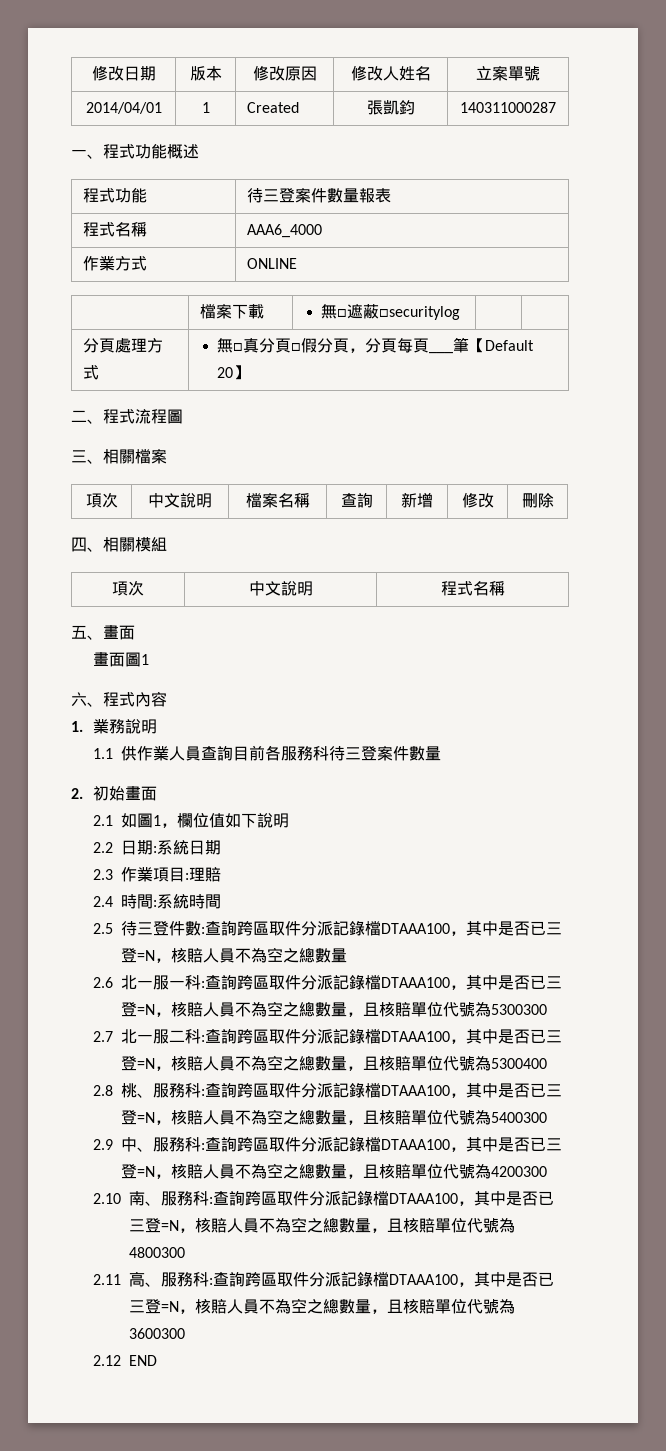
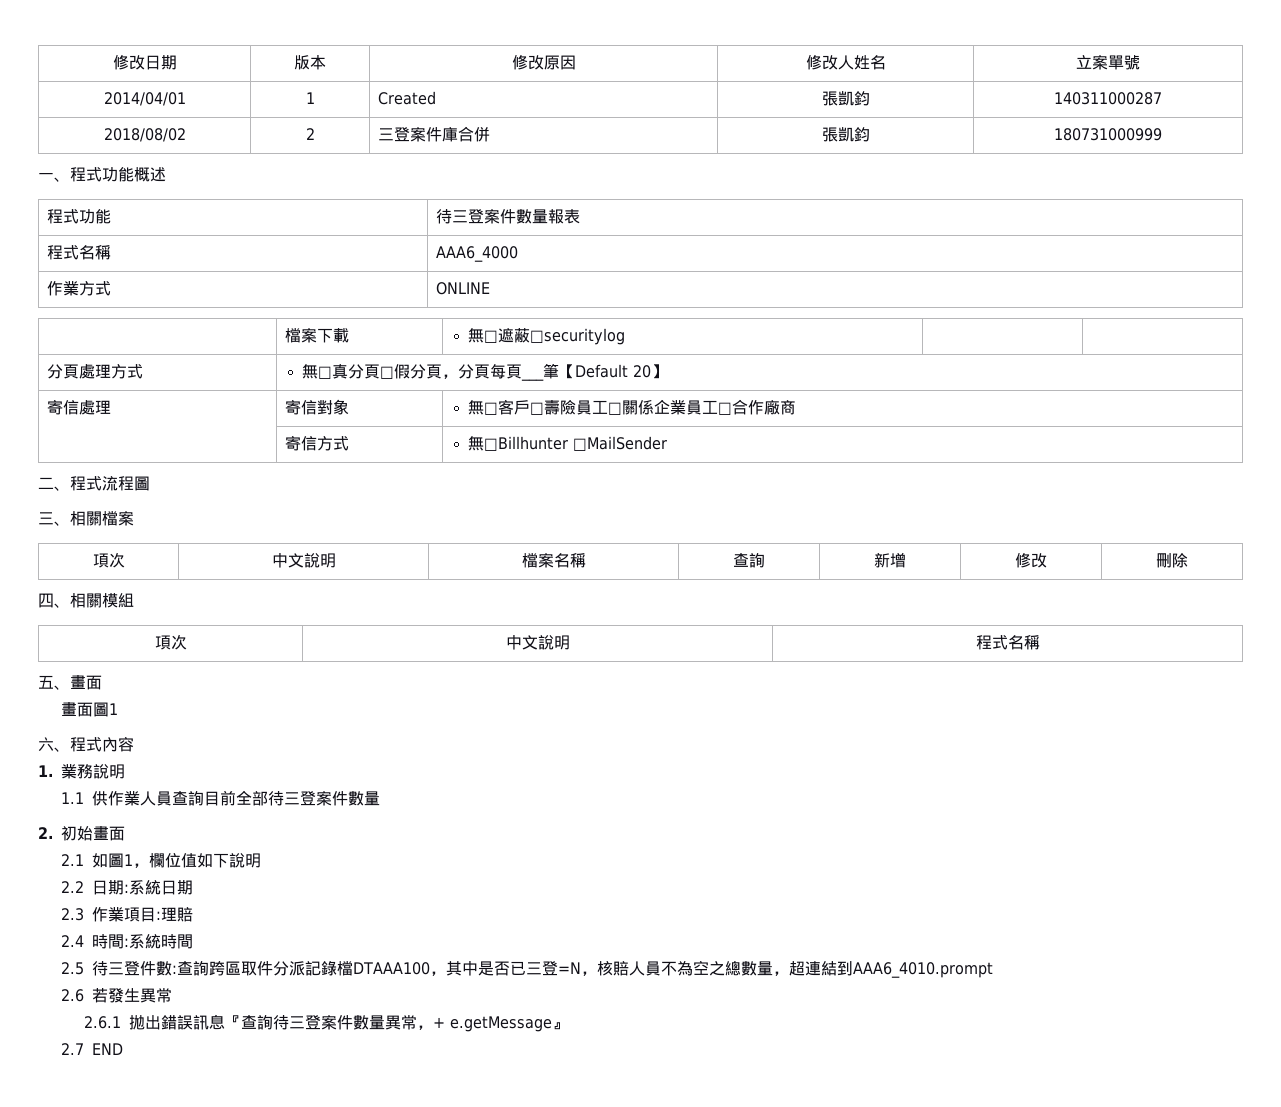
(556, 107) none -> [103,128,186,142] [305,128,315,140] [377,126,490,142] [821,127,870,142] [1054,128,1162,141] // 2018/08/02 | 2 | 三登案件庫合併 | 張凱鈞 | 180731000999
(250, 372) none -> [46,399,111,415] [284,399,349,415] [468,399,797,415] [284,435,349,451] [468,436,668,451] // 寄信處理 | 寄信對象 | 無□客戶□壽險員工□關係企業員工□合作廠商 // | 寄信方式 | 無□Billhunter □MailSender
[264,745,329,761] 各服務科 -> [236,790,269,806] 全部
[92,974,562,990] [120,1001,547,1017] [92,1028,562,1044] [120,1055,547,1071] [92,1082,562,1098] [120,1109,547,1125] [92,1136,562,1152] [120,1163,547,1179] [92,1190,554,1206] [128,1217,515,1233] [128,1247,185,1258] [92,1271,554,1287] [128,1298,515,1314] [128,1328,185,1339] [92,1355,121,1366] // 2.6北一服一科:查詢跨區取件分派記錄檔DTAAA100，其中是否已三登=N，核賠人員不為空之總數量，且核賠單位代號為5300300 // 2.7北一服二科:查詢跨區取件分派記錄檔DTAAA100，其中是否已三登=N，核賠人員不為空之總數量，且核賠單位代號為5300400 // 2.8桃、服務科:查詢跨區取件分派記錄檔DTAAA100，其中是否已三登=N，核賠人員不為空之總數量，且核賠單位代號為5400300 // 2.9中、服務科:查詢跨區取件分派記錄檔DTAAA100，其中是否已三登=N，核賠人員不為空之總數量，且核賠單位代號為4200300 // 2.10南、服務科:查詢跨區取件分派記錄檔DTAAA100，其中是否已三登=N，核賠人員不為空之總數量，且核賠單位代號為4800300 // 2.11高、服務科:查詢跨區取件分派記錄檔DTAAA100，其中是否已三登=N，核賠人員不為空之總數量，且核賠單位代號為3600300 // 2.12 -> [773,961,994,978] [61,988,173,1003] [84,1014,569,1032] [61,1043,85,1055] ，超連結到AAA6_4010.prompt // 2.6若發生異常 // 2.6.1拋出錯誤訊息『查詢待三登案件數量異常，+ e.getMessage』 // 2.7

